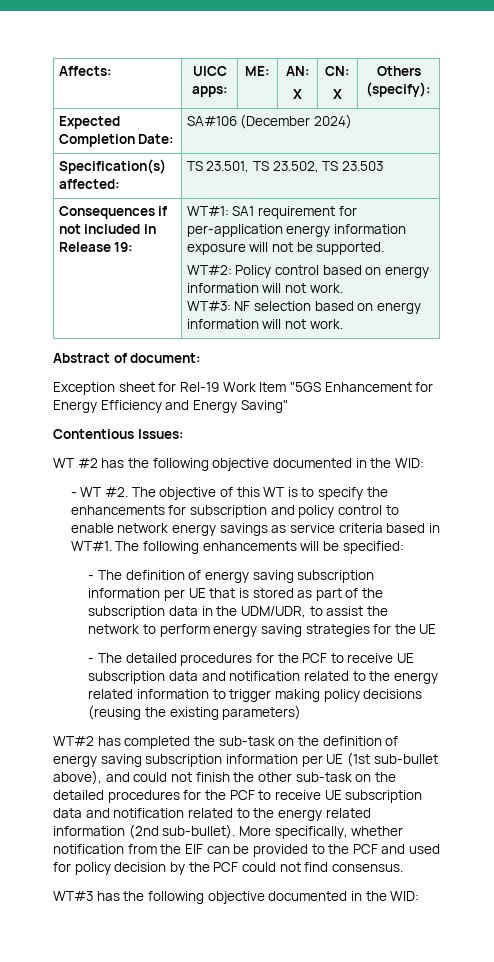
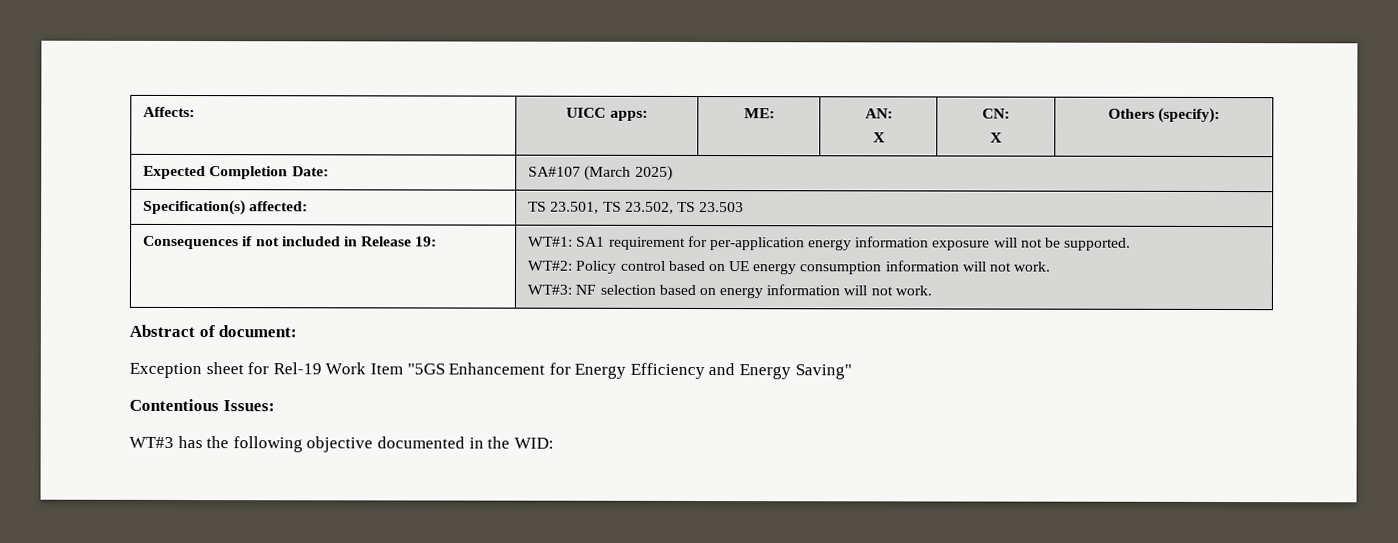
[186,114,352,129] SA#106 (December 2024) -> [528,165,673,181] SA#107 (March 2025)
[384,266,429,278] energy -> [729,261,883,275] UE energy consumption
[53,458,424,471] [70,487,388,500] [70,505,399,518] [70,523,440,536] [70,541,404,554] [88,570,375,583] [88,588,384,601] [88,606,388,619] [88,624,437,637] [88,653,415,666] [88,671,438,684] [88,689,423,702] [88,705,302,720] [53,736,399,749] [53,752,438,767] [53,770,396,785] [53,790,423,803] [53,808,371,821] [53,824,404,839] [53,844,441,857] [53,862,403,875] // WT #2 has the following objective documented in the WID: // - WT #2. The objective of this WT is to specify the enhancements for subscription and policy control to enable network energy savings as service criteria based in WT#1. The following enhancements will be specified: // - The definition of energy saving subscription information per UE that is stored as part of the subscription data in the UDM/UDR, to assist the network to perform energy saving strategies for the UE // - The detailed procedures for the PCF to receive UE subscription data and notification related to the energy related information to trigger making policy decisions (reusing the existing parameters) // WT#2 has completed the sub-task on the definition of energy saving subscription information per UE (1st sub-bullet above), and could not finish the other sub-task on the detailed procedures for the PCF to receive UE subscription data and notification related to the energy related information (2nd sub-bullet). More specifically, whether notification from the EIF can be provided to the PCF and used for policy decision by the PCF could not find consensus. -> (275, 406) none

